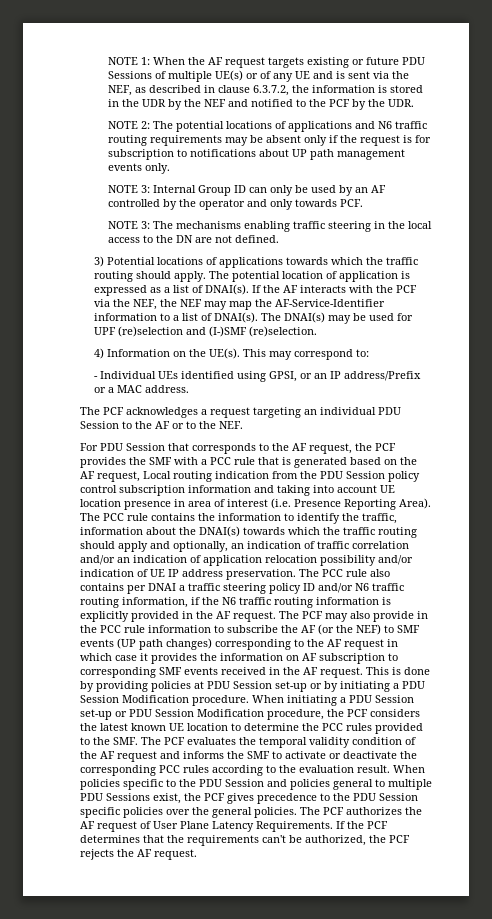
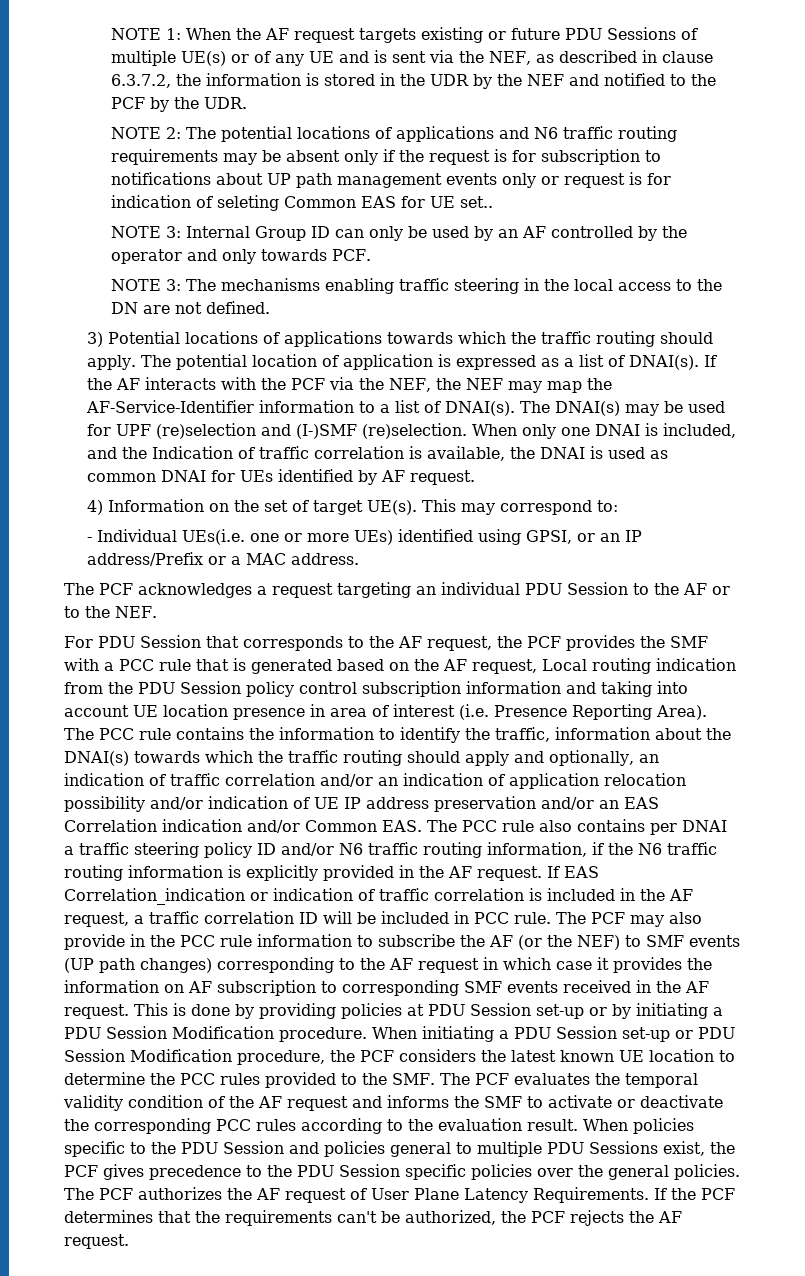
[145,163,171,174] only. -> [501,172,671,188] [110,195,493,211] only or request is for indication of seleting Common EAS for UE set..
(318, 331) none -> [472,423,737,439] [87,446,669,461] [87,469,476,485] When only one DNAI is included, and the Indication of traffic correlation is available, the DNAI is used as common DNAI for UEs identified by AF request.
(207, 353) none -> [264,500,364,515] set of target
[158,371,179,379] UEs -> [182,529,394,545] UEs(i.e. one or more UEs)
[226,569,296,580] preservation. -> [434,796,659,812] [64,819,422,833] preservation and/or an EAS Correlation indication and/or Common EAS.
(276, 616) none -> [547,866,599,878] [64,888,693,905] [64,911,551,927] If EAS Correlation_indication or indication of traffic correlation is included in the AF request, a traffic correlation ID will be included in PCC rule.

